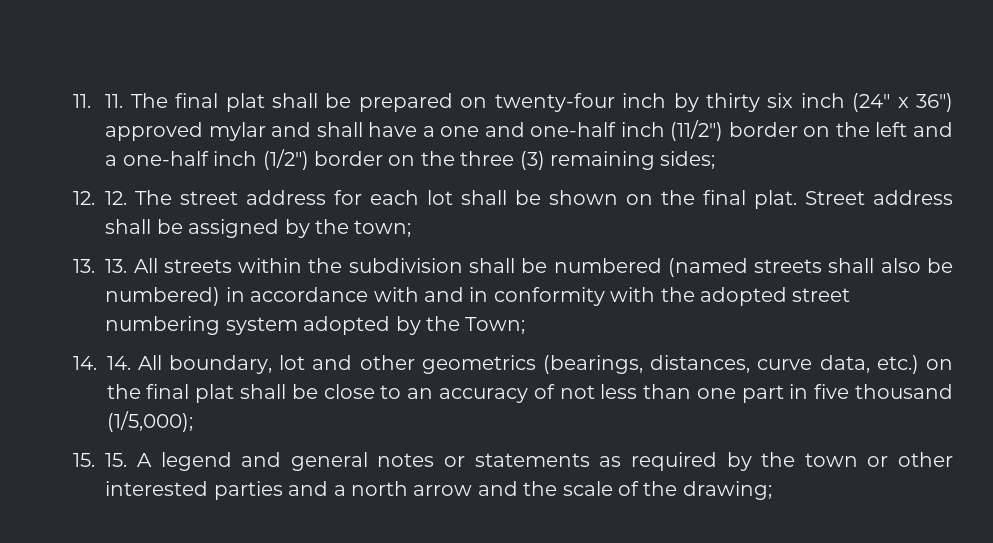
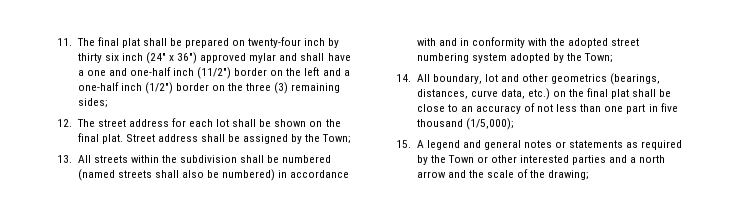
[72,94,124,108] 11. 11. -> [56,38,72,46] 11.
[105,191,128,205] 12. -> (72, 123) none
[354,220,412,237] [72,259,128,273] town; // 13. 13. -> [322,134,352,144] [56,155,72,163] Town; // 13.
[106,356,131,370] 14. -> (411, 78) none
[105,453,128,467] 15. -> (411, 144) none
[804,453,858,467] town -> [447,155,474,163] Town

